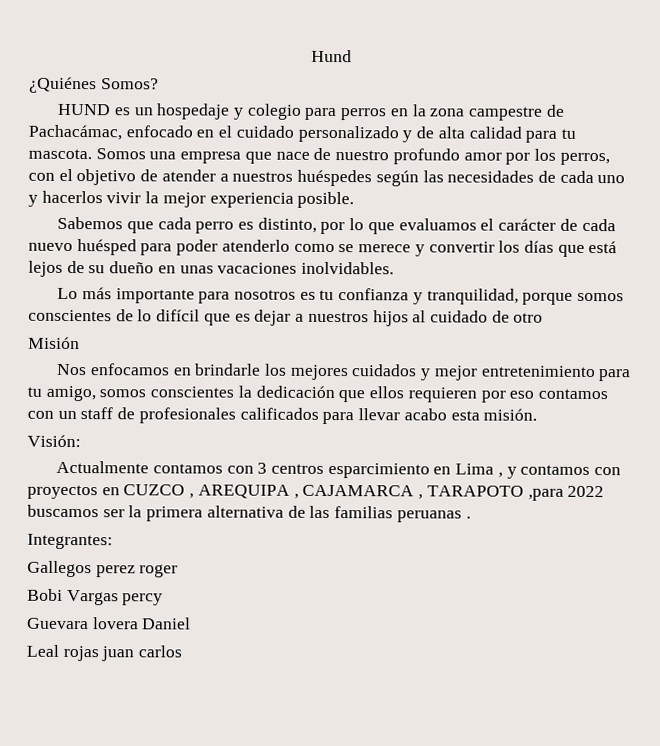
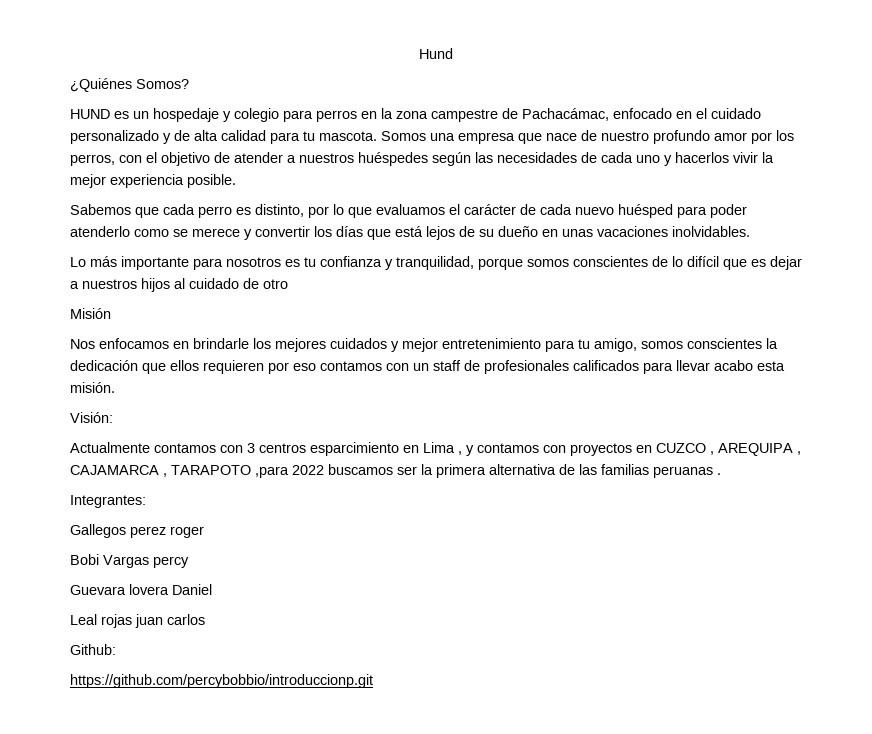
(183, 651) none -> [70,644,116,655] [70,674,373,688] // Github: // https://github.com/percybobbio/introduccionp.git

